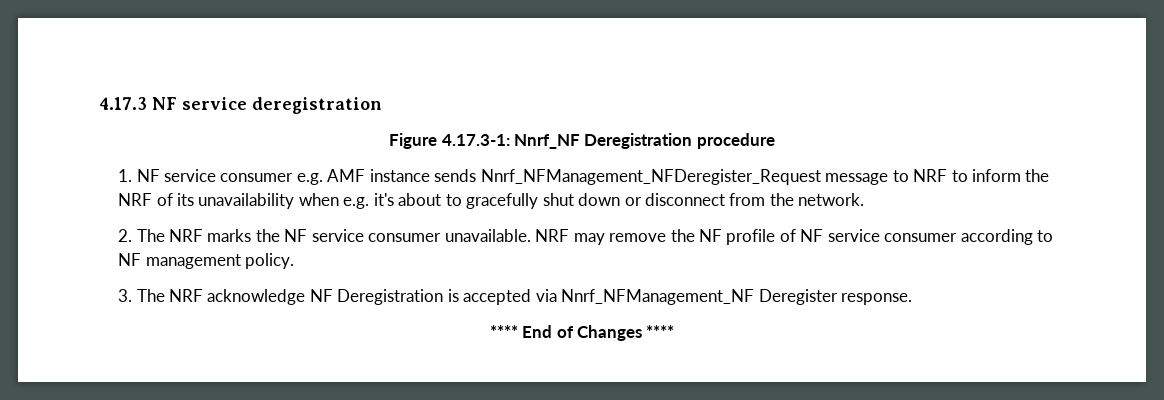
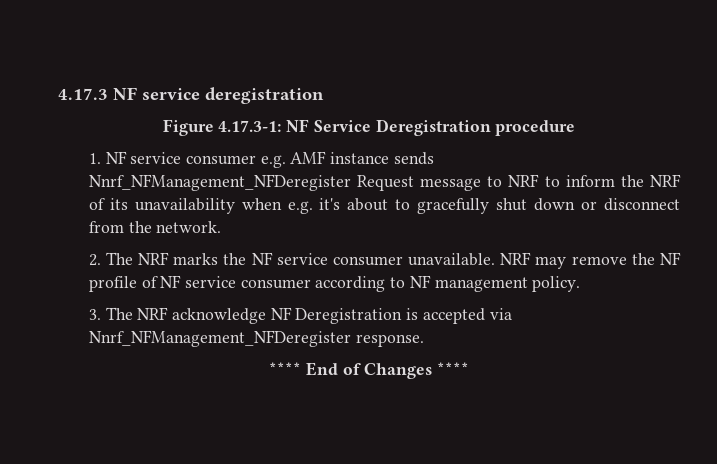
[514,134,580,149] Nnrf_NF -> [286,119,371,132] NF Service
[480,169,821,185] Nnrf_NFManagement_NFDeregister_Request -> [88,174,414,191] Nnrf_NFManagement_NFDeregister Request
[561,289,838,305] Nnrf_NFManagement_NF Deregister -> [88,330,351,347] Nnrf_NFManagement_NFDeregister

